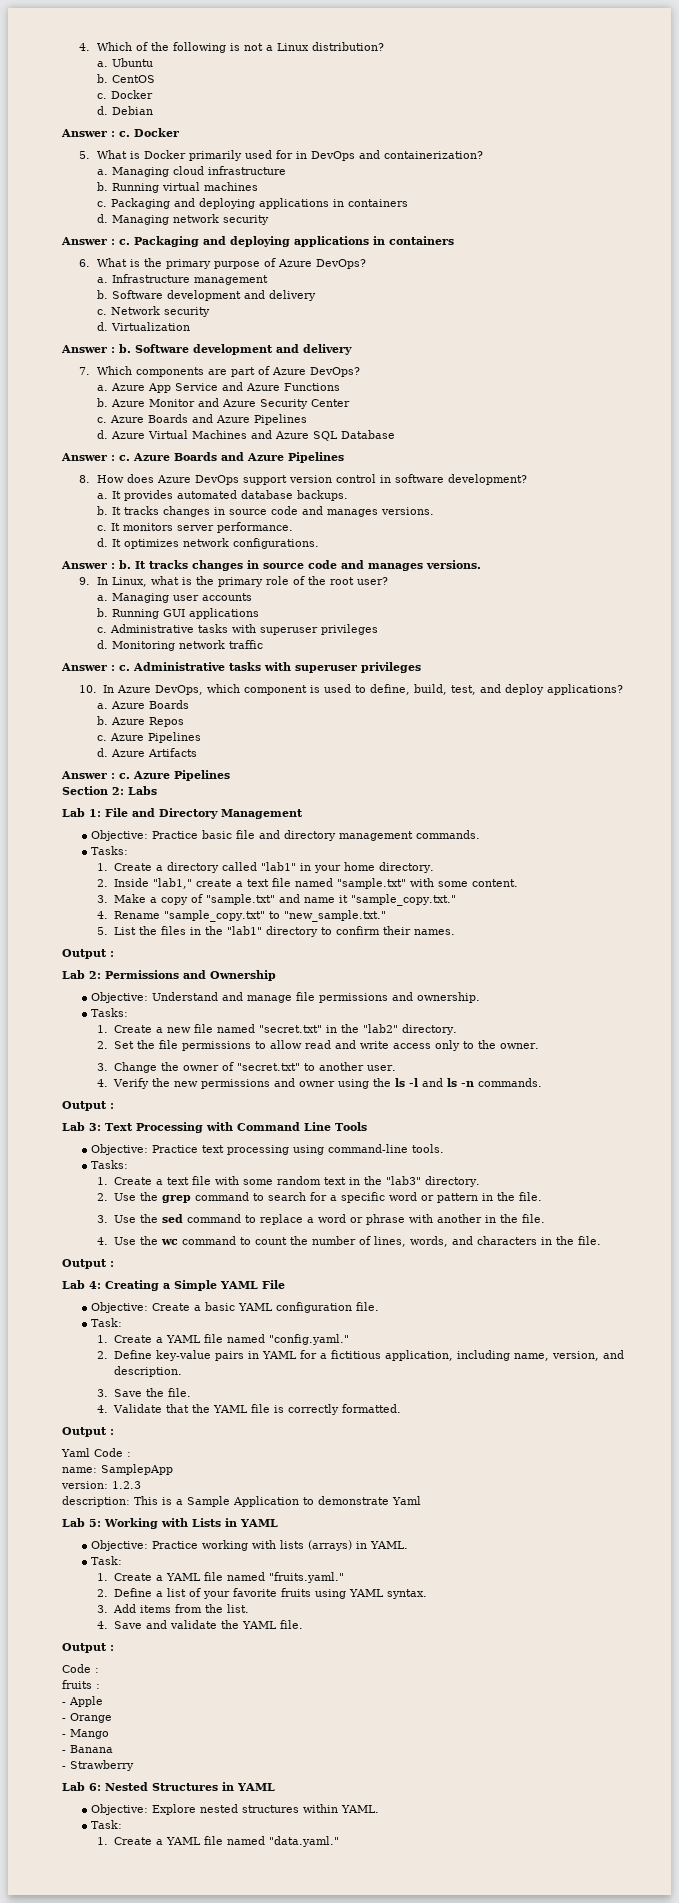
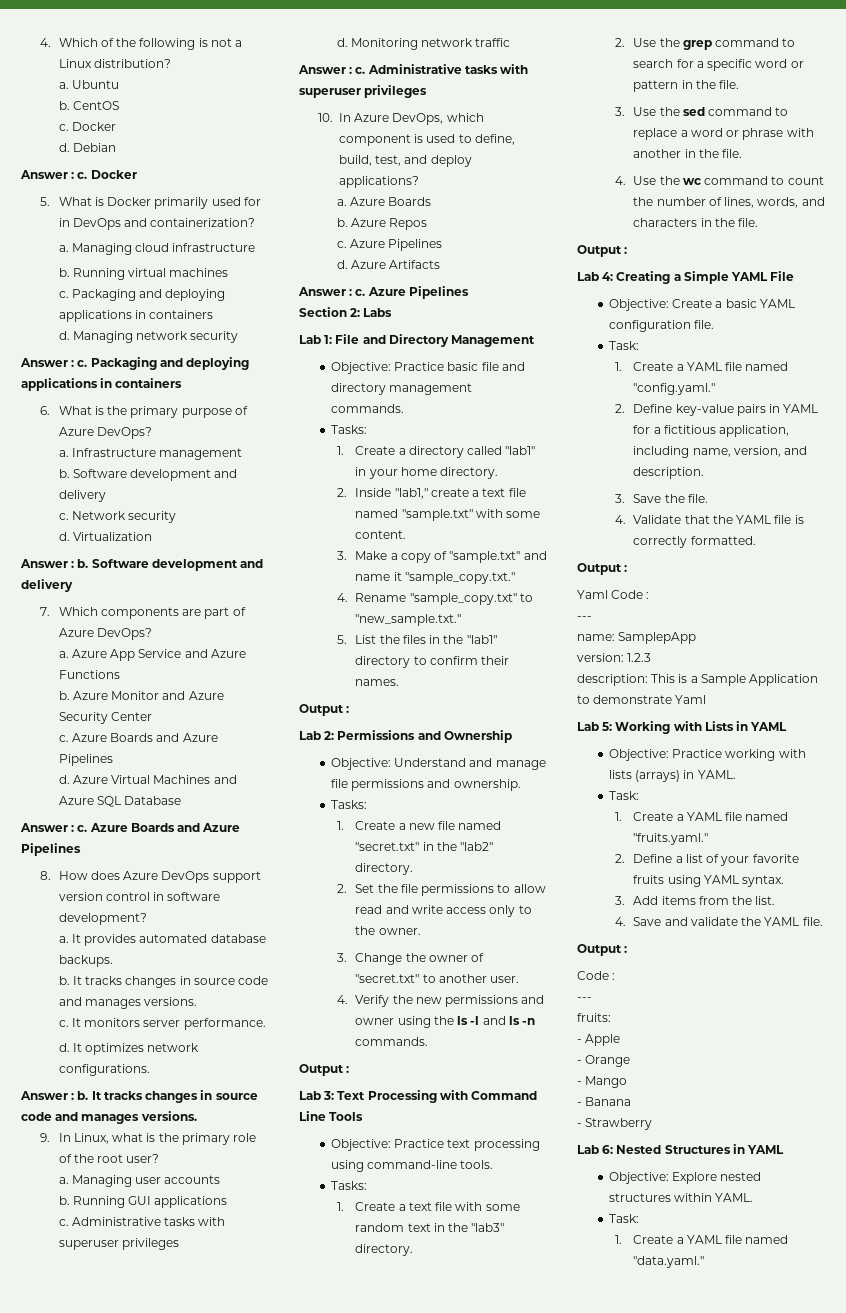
(131, 1454) none -> [577,616,592,620] // ---
[62,1680,100,1689] fruits : -> [577,997,592,1001] [577,1013,611,1022] --- // fruits:

